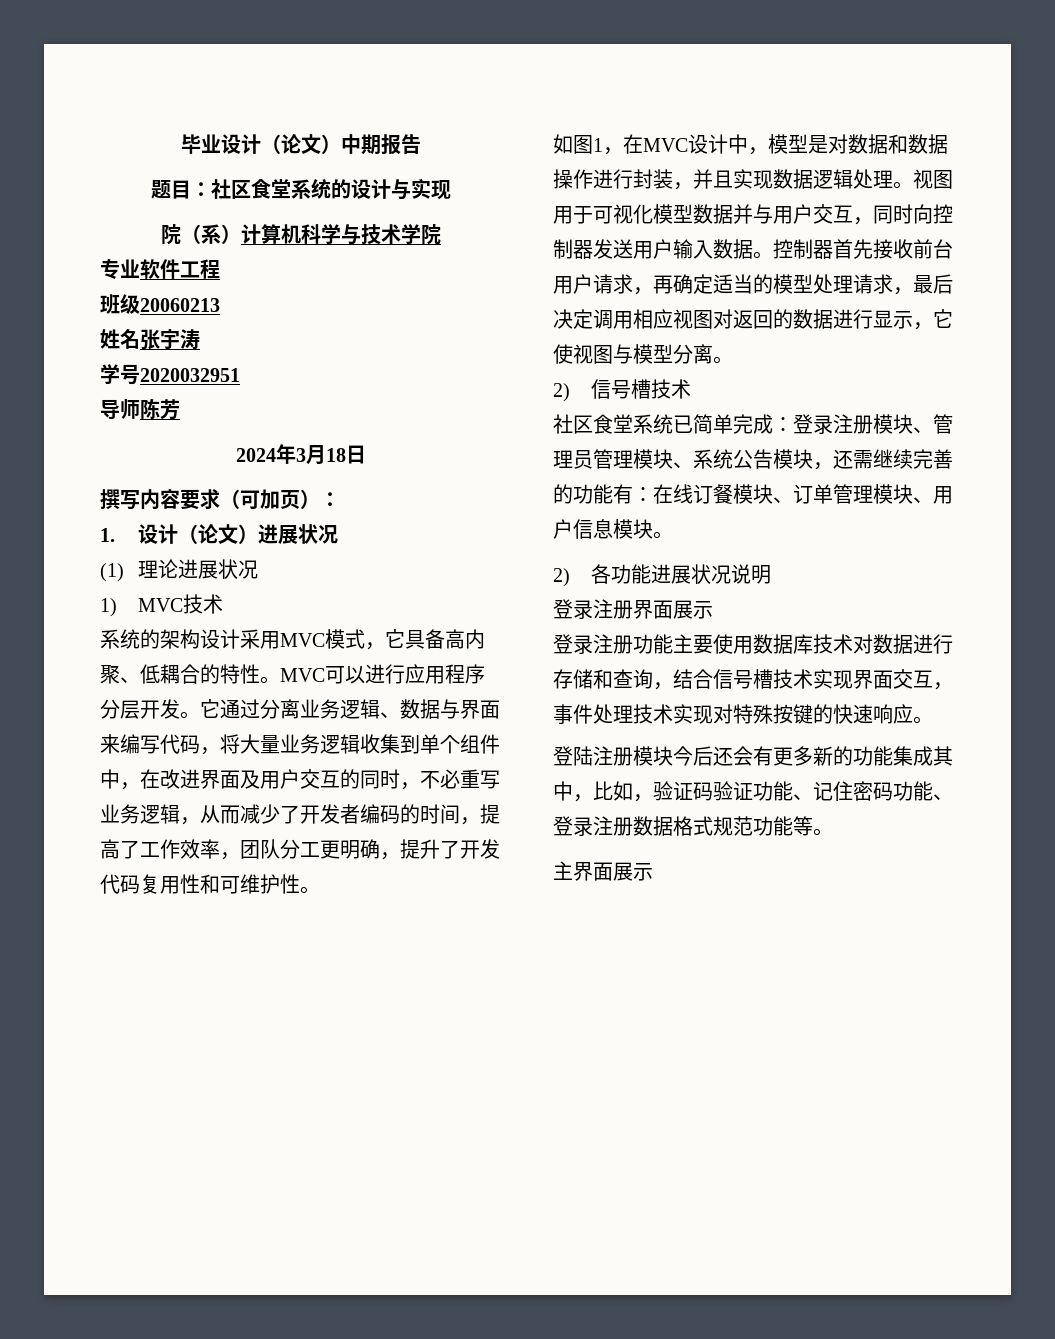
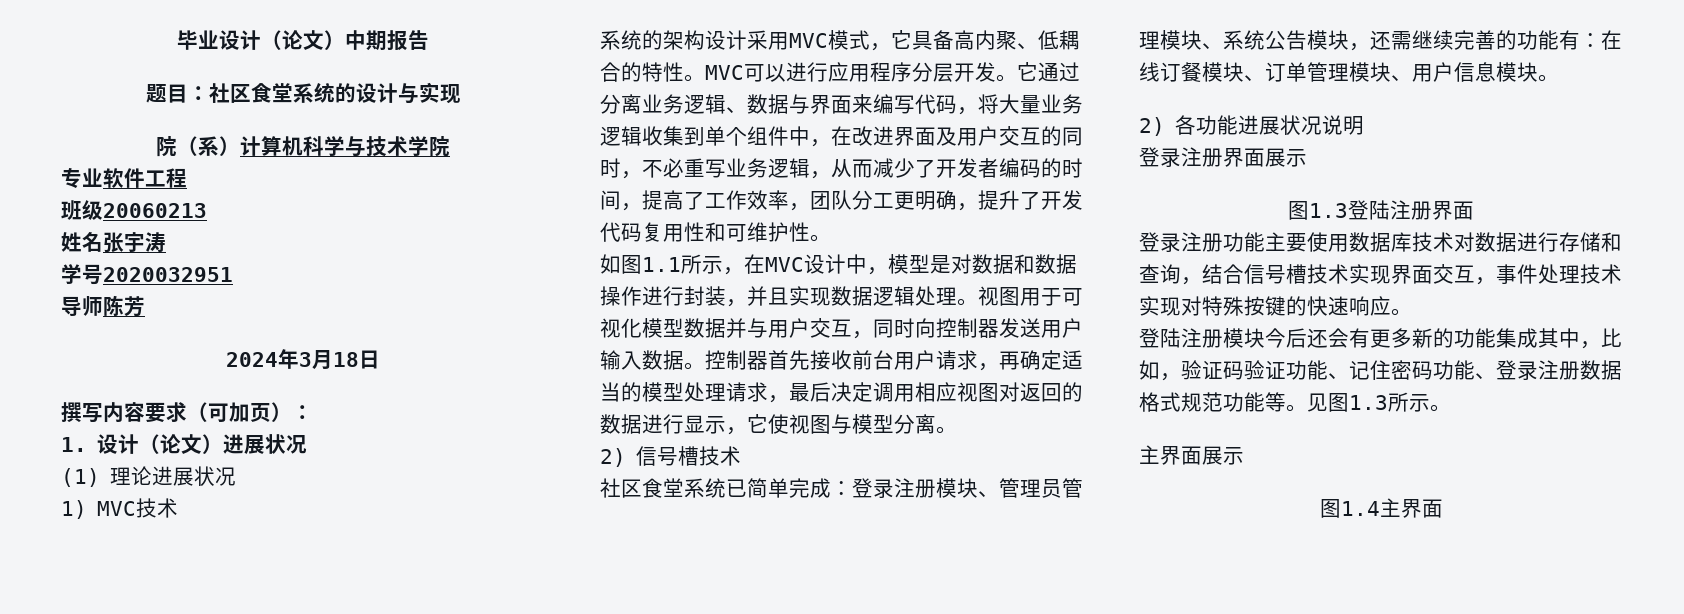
[593,138,603,152] 1 -> [642,254,723,274] 1.1所示
(713, 610) none -> [1288,200,1474,220] // 图1.3登陆注册界面
(833, 832) none -> [1307,392,1451,412] 见图1.3所示。
(653, 872) none -> [1319,498,1443,518] // 图1.4主界面

